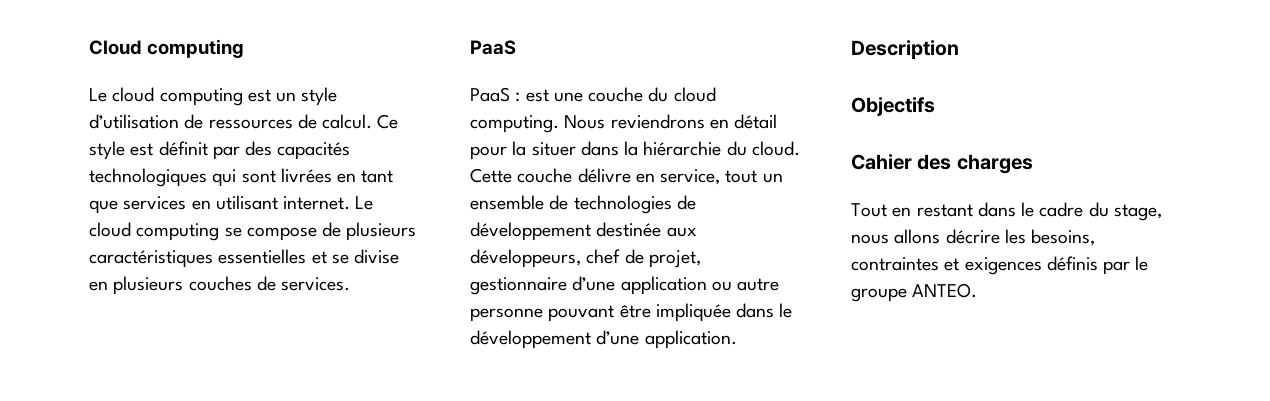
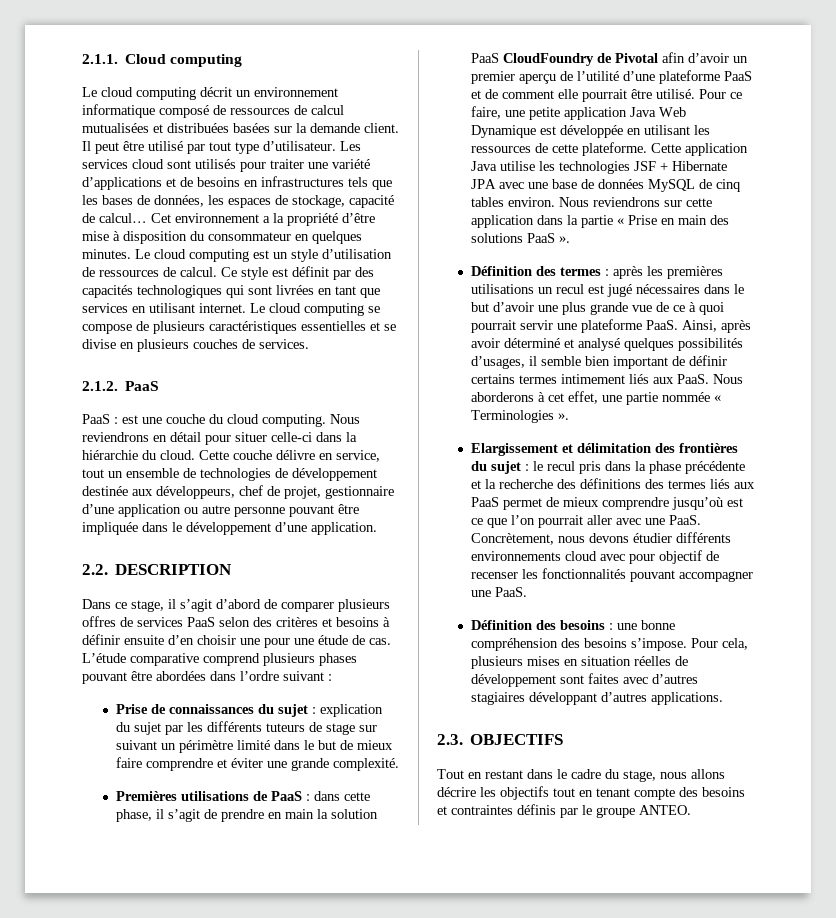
(89, 47) none -> [82,54,118,64] 2.1.1.
(243, 97) none -> [200,87,338,97] [82,104,344,118] [82,123,399,133] [82,141,361,154] [82,159,370,172] [82,176,392,190] [82,195,394,208] [82,213,375,226] [82,231,362,244] [82,249,249,262] décrit un environnement informatique composé de ressources de calcul mutualisées et distribuées basées sur la demande client. Il peut être utilisé par tout type d’utilisateur. Les services cloud sont utilisés pour traiter une variété d’applications et de besoins en infrastructures tels que les bases de données, les espaces de stockage, capacité de calcul… Cet environnement a la propriété d’être mise à disposition du consommateur en quelques minutes. Le cloud computing
(351, 284) none -> [82,381,118,391] 2.1.2.
[512,141,576,156] la situer -> [235,432,312,442] situer celle-ci
[851,40,959,59] [851,97,935,116] [851,154,1033,174] Description // Objectifs // Cahier des charges -> [82,564,233,575] [82,599,390,612] [82,616,390,627] [82,634,391,648] [82,653,357,666] [82,671,332,684] [115,704,383,717] [115,721,377,735] [115,740,393,753] [115,757,399,771] [115,791,370,801] [115,809,378,822] [470,52,748,66] [470,70,752,84] [470,89,742,102] [470,106,686,120] [470,125,710,138] [470,142,748,156] [470,161,727,174] [470,179,740,192] [470,197,712,207] [470,215,729,228] [470,233,570,243] [470,266,723,279] [470,284,744,297] [470,302,724,315] [470,319,751,333] [470,338,743,351] [470,355,727,369] [470,374,743,384] [470,391,721,405] [470,410,569,423] [470,443,738,456] [470,461,745,474] [470,478,755,489] [470,497,743,510] [470,515,701,528] [470,532,731,545] [470,550,719,564] [470,568,753,582] [470,587,527,597] [470,620,675,630] [470,638,748,651] [470,656,688,669] [470,673,698,687] [470,692,723,705] [437,734,564,745] 2.2. DESCRIPTION // Dans ce stage, il s’agit d’abord de comparer plusieurs offres de services PaaS selon des critères et besoins à définir ensuite d’en choisir une pour une étude de cas. L’étude comparative comprend plusieurs phases pouvant être abordées dans l’ordre suivant : // Prise de connaissances du sujet : explication du sujet par les différents tuteurs de stage sur suivant un périmètre limité dans le but de mieux faire comprendre et éviter une grande complexité. // Premières utilisations de PaaS : dans cette phase, il s’agit de prendre en main la solution PaaS CloudFoundry de Pivotal afin d’avoir un premier aperçu de l’utilité d’une plateforme PaaS et de comment elle pourrait être utilisé. Pour ce faire, une petite application Java Web Dynamique est développée en utilisant les ressources de cette plateforme. Cette application Java utilise les technologies JSF + Hibernate JPA avec une base de données MySQL de cinq tables environ. Nous reviendrons sur cette application dans la partie « Prise en main des solutions PaaS ». // Définition des termes : après les premières utilisations un recul est jugé nécessaires dans le but d’avoir une plus grande vue de ce à quoi pourrait servir une plateforme PaaS. Ainsi, après avoir déterminé et analysé quelques possibilités d’usages, il semble bien important de définir certains termes intimement liés aux PaaS. Nous aborderons à cet effet, une partie nommée « Terminologies ». // Elargissement et délimitation des frontières du sujet : le recul pris dans la phase précédente et la recherche des définitions des termes liés aux PaaS permet de mieux comprendre jusqu’où est ce que l’on pourrait aller avec une PaaS. Concrètement, nous devons étudier différents environnements cloud avec pour objectif de recenser les fonctionnalités pouvant accompagner une PaaS. // Définition des besoins : une bonne compréhension des besoins s’impose. Pour cela, plusieurs mises en situation réelles de développement sont faites avec d’autres stagiaires développant d’autres applications. // 2.3. OBJECTIFS
[1031,229,1096,246] [851,257,1042,275] besoins, contraintes et exigences -> [500,786,745,800] [437,805,513,815] objectifs tout en tenant compte des besoins et contraintes

